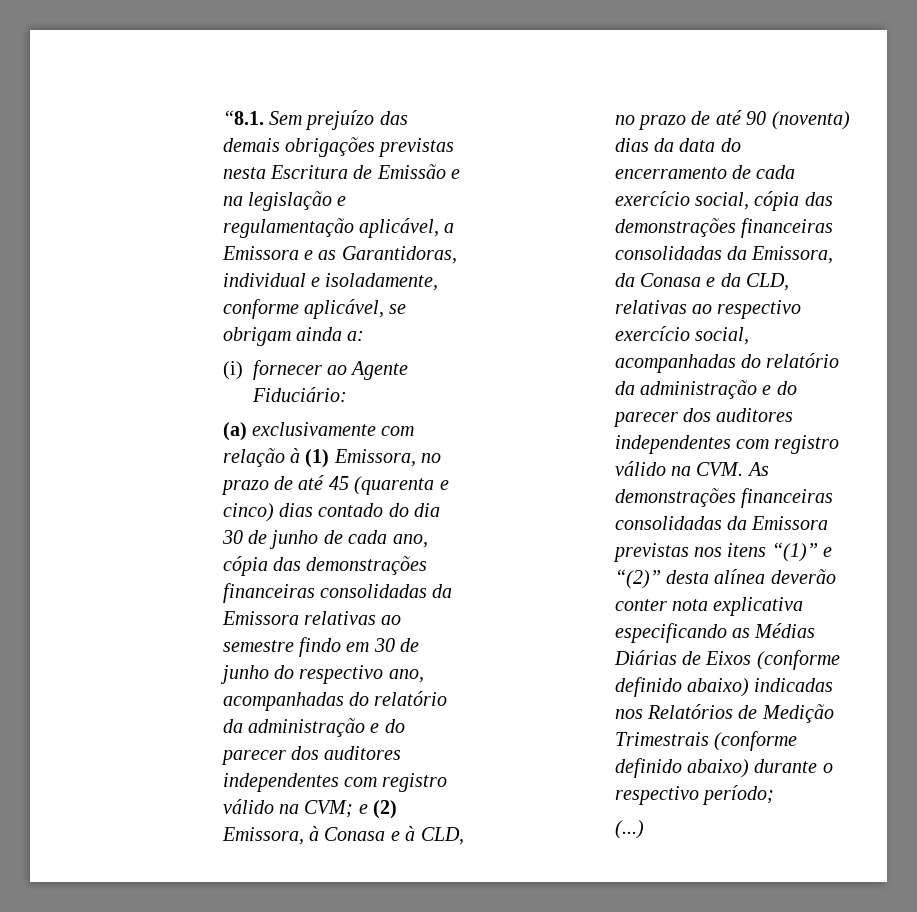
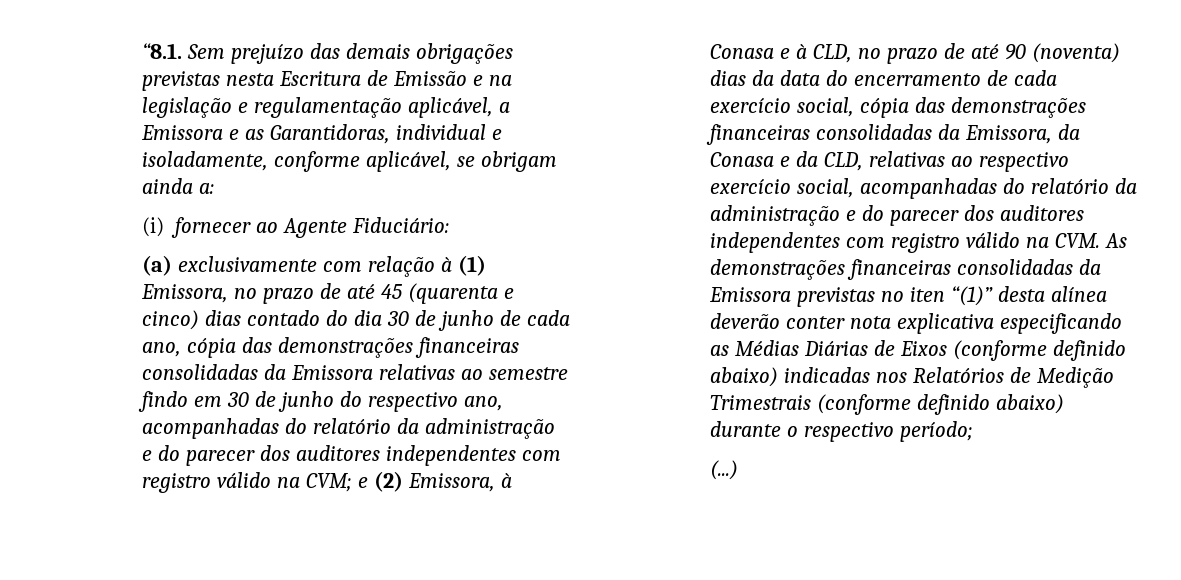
[693,542,833,562] [614,569,661,589] nos itens “(1)” e “(2)” -> [881,286,994,306] no iten “(1)”

